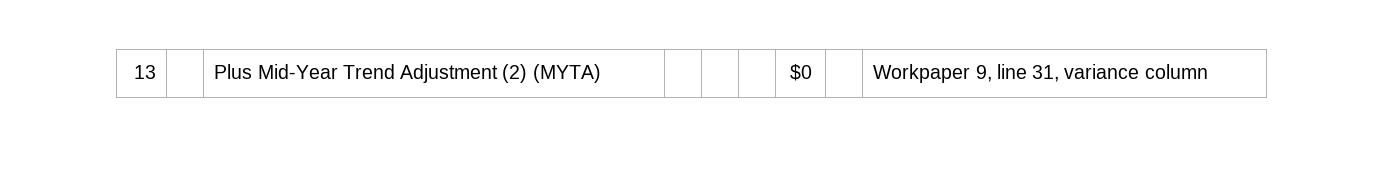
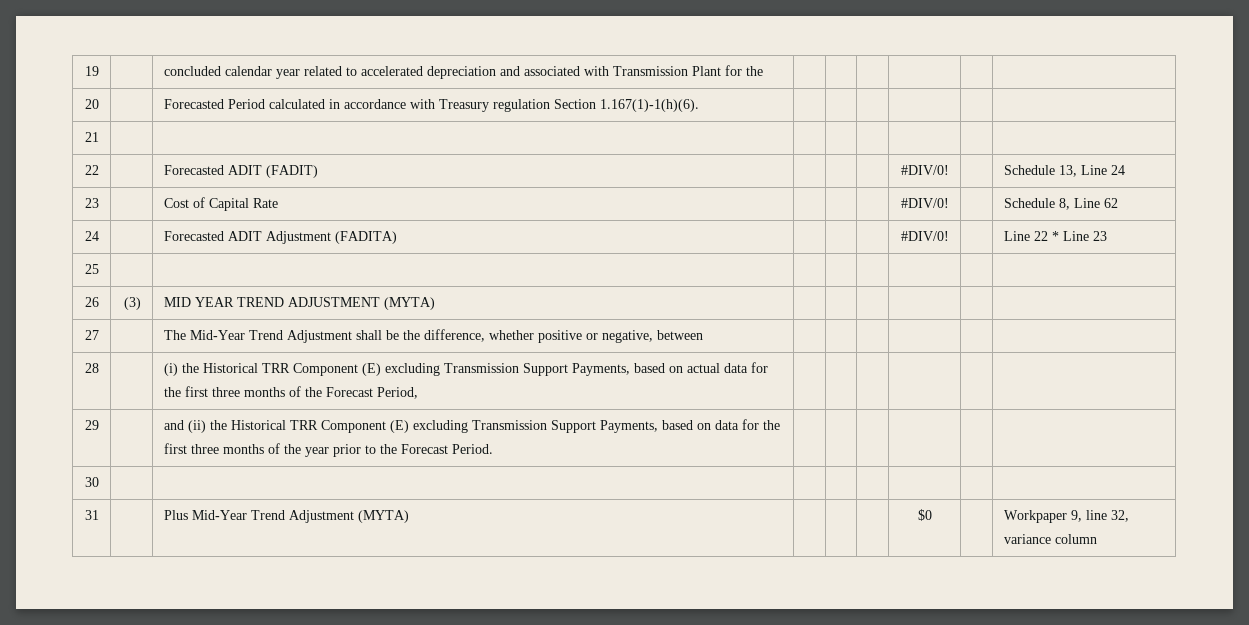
[133,65,156,79] 13 -> [85,66,100,76] [163,65,763,79] [85,99,100,109] [163,99,699,112] [85,132,100,142] [85,165,100,175] [163,165,318,178] [900,165,949,175] [1003,165,1125,177] [85,198,100,208] [163,197,278,211] [900,198,949,208] [1003,198,1118,210] [85,231,100,241] [163,231,397,244] [900,231,949,241] [1003,231,1107,241] [85,264,100,274] [85,297,100,307] [124,297,142,310] [163,297,435,310] [85,330,100,340] [163,329,703,343] [85,363,100,373] [163,362,768,376] [163,386,418,399] [85,420,100,430] [163,419,780,433] [163,443,493,457] [85,477,100,487] [85,510,100,520] 19 | | concluded calendar year related to accelerated depreciation and associated with Transmission Plant for the | | | | | | // 20 | | Forecasted Period calculated in accordance with Treasury regulation Section 1.167(1)-1(h)(6). | | | | | | // 21 | | | | | | | | // 22 | | Forecasted ADIT (FADIT) | | | | #DIV/0! | | Schedule 13, Line 24 // 23 | | Cost of Capital Rate | | | | #DIV/0! | | Schedule 8, Line 62 // 24 | | Forecasted ADIT Adjustment (FADITA) | | | | #DIV/0! | | Line 22 * Line 23 // 25 | | | | | | | | // 26 | (3) | MID YEAR TREND ADJUSTMENT (MYTA) | | | | | | // 27 | | The Mid-Year Trend Adjustment shall be the difference, whether positive or negative, between | | | | | | // 28 | | (i) the Historical TRR Component (E) excluding Transmission Support Payments, based on actual data for the first three months of the Forecast Period, | | | | | | // 29 | | and (ii) the Historical TRR Component (E) excluding Transmission Support Payments, based on data for the first three months of the year prior to the Forecast Period. | | | | | | // 30 | | | | | | | | // 31
[502,64,528,83] (2) -> (354, 516) none
[1032,65,1060,82] 31, -> [1110,510,1129,522] 32,

